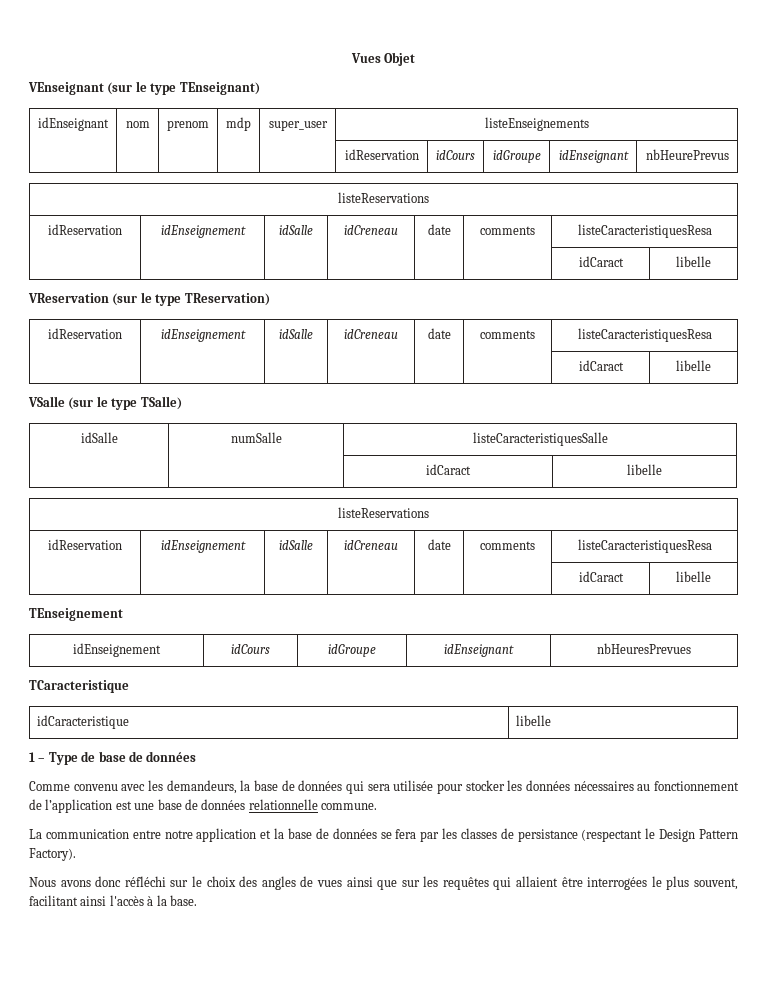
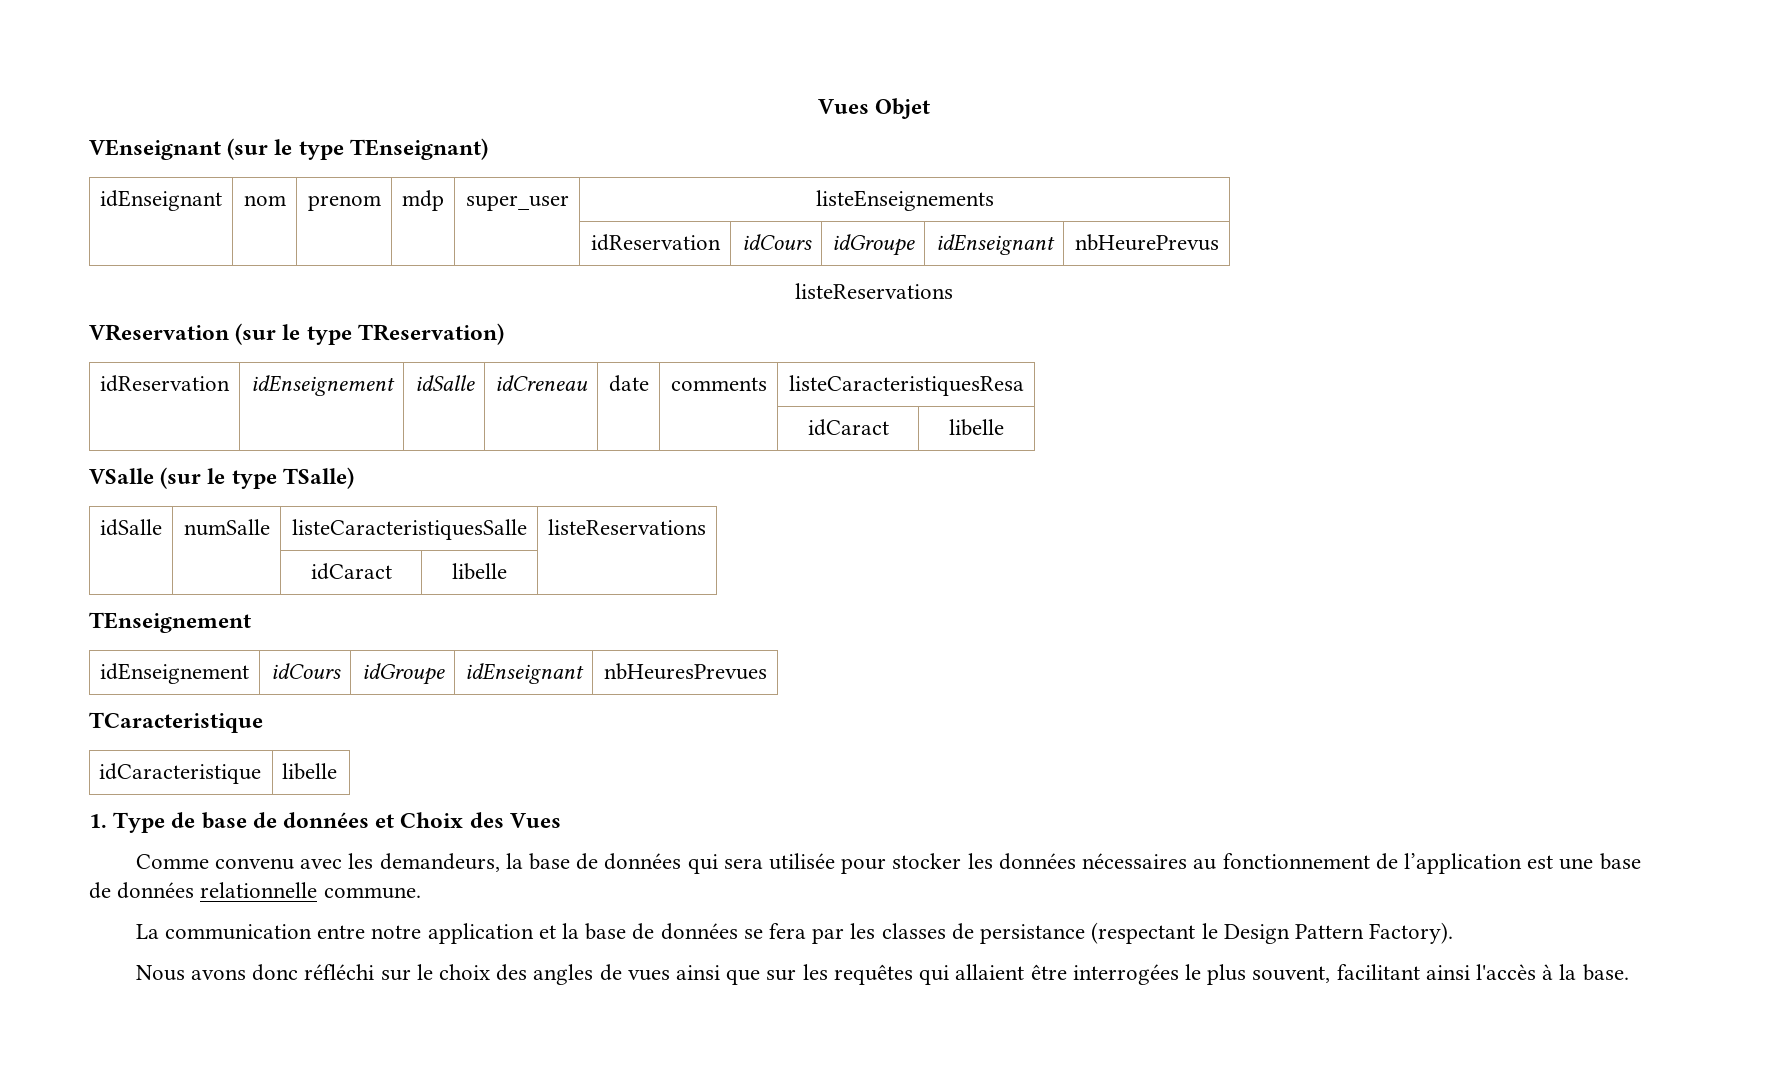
[338,192,429,203] [48,224,122,235] [160,225,246,238] [279,225,313,235] [344,225,398,235] [427,224,451,235] [480,226,535,235] [577,224,712,238] [578,256,624,267] [676,256,711,267] // listeReservations // idReservation | idEnseignement | idSalle | idCreneau | date | comments | listeCaracteristiquesResa // | | | | | | idCaract | libelle -> [795,283,953,299] // listeReservations
[426,464,471,475] [627,464,662,475] [338,507,429,518] [48,539,122,550] [160,540,246,553] [279,540,313,550] [344,540,398,550] [427,539,451,550] [480,541,535,550] [577,539,712,553] [578,571,624,582] [676,571,711,582] // | | idCaract | libelle // listeReservations // idReservation | idEnseignement | idSalle | idCreneau | date | comments | listeCaracteristiquesResa // | | | | | | idCaract | libelle -> [548,519,706,535] [310,563,392,580] [452,563,507,580] | listeReservations // | | idCaract | libelle |
[29,752,46,762] 1 – -> [89,814,107,828] 1.
(197, 756) none -> [375,812,561,828] et Choix des Vues

